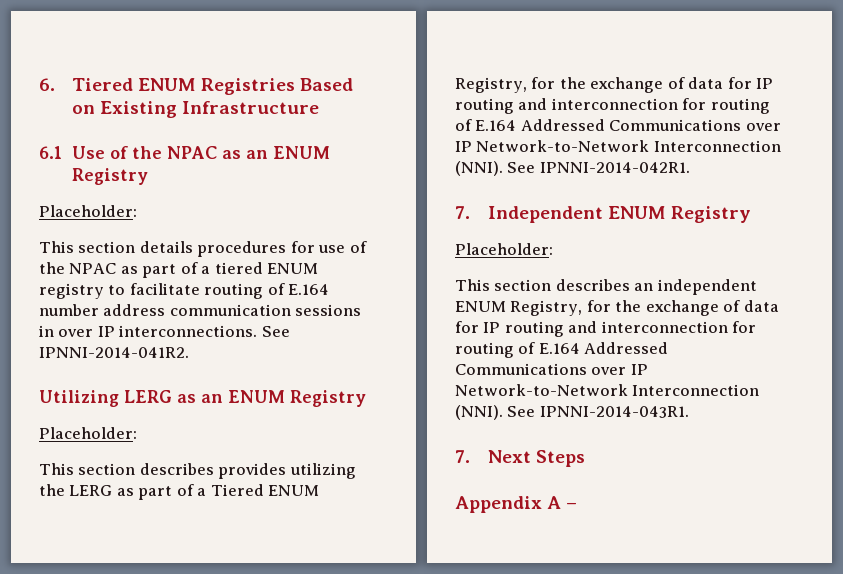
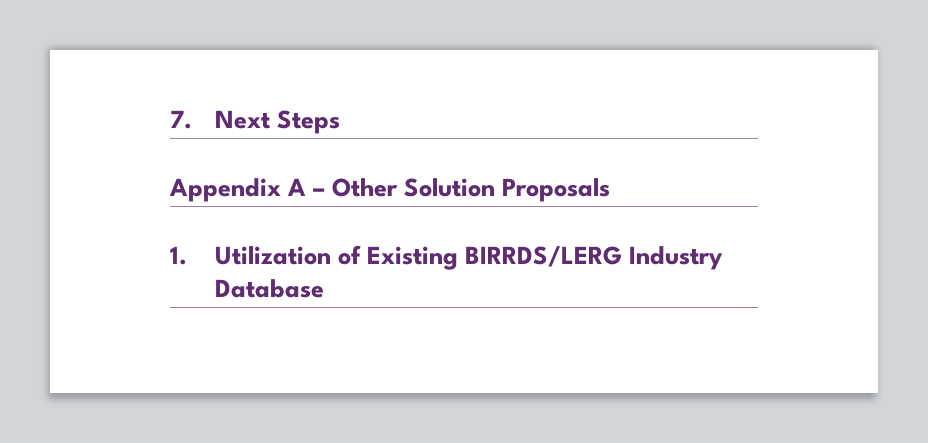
[39,78,354,95] [71,101,320,118] [39,146,330,159] [71,168,148,185] [39,205,137,217] [39,241,367,257] [39,262,319,278] [39,283,330,299] [39,304,362,316] [39,325,290,337] [39,347,189,358] [39,390,366,407] [39,427,137,439] [39,463,356,479] [39,484,320,500] [455,77,774,93] [455,98,770,114] [455,119,781,131] [455,140,781,152] [455,161,690,176] [455,206,752,223] [455,243,553,255] [455,279,757,295] [455,300,779,316] [455,321,757,337] [455,342,669,358] [455,363,648,375] [455,384,760,396] [455,405,689,420] 6. Tiered ENUM Registries Based on Existing Infrastructure // 6.1 Use of the NPAC as an ENUM Registry // Placeholder: // This section details procedures for use of the NPAC as part of a tiered ENUM registry to facilitate routing of E.164 number address communication sessions in over IP interconnections. See IPNNI-2014-041R2. // Utilizing LERG as an ENUM Registry // Placeholder: // This section describes provides utilizing the LERG as part of a Tiered ENUM Registry, for the exchange of data for IP routing and interconnection for routing of E.164 Addressed Communications over IP Network-to-Network Interconnection (NNI). See IPNNI-2014-042R1. // 7. Independent ENUM Registry // Placeholder: // This section describes an independent ENUM Registry, for the exchange of data for IP routing and interconnection for routing of E.164 Addressed Communications over IP Network-to-Network Interconnection (NNI). See IPNNI-2014-043R1. // -> (170, 119) none
(578, 505) none -> [332,178,611,202] [170,245,723,270] [214,279,324,298] Other Solution Proposals // 1. Utilization of Existing BIRRDS/LERG Industry Database

